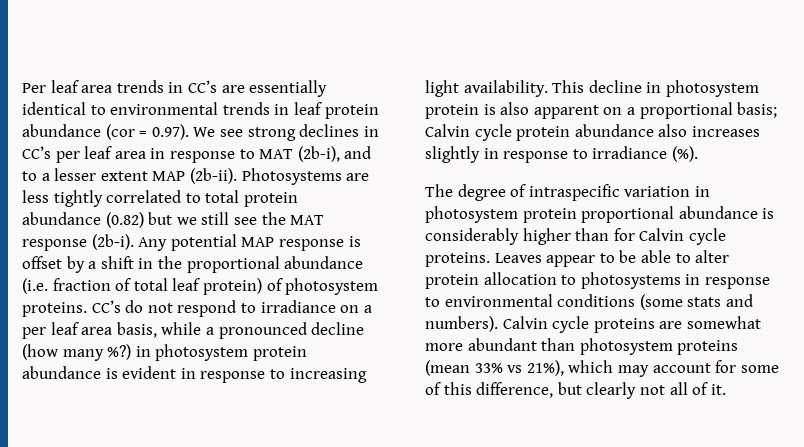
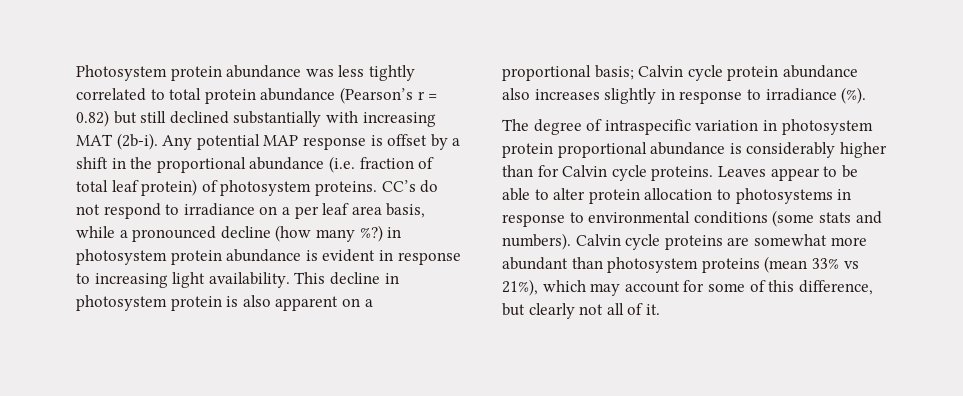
[22,80,328,97] [22,102,379,119] [22,124,379,141] [22,146,372,163] [22,168,370,185] Per leaf area trends in CC’s are essentially identical to environmental trends in leaf protein abundance (cor = 0.97). We see strong declines in CC’s per leaf area in response to MAT (2b-i), and to a lesser extent MAP (2b-ii). Photosystems are -> [76,65,334,81] Photosystem protein abundance was
[105,212,325,228] [22,239,87,251] (0.82) but we still see the MAT response -> [339,87,438,104] [76,110,436,127] [76,134,113,146] (Pearson’s r = 0.82) but still declined substantially with increasing MAT

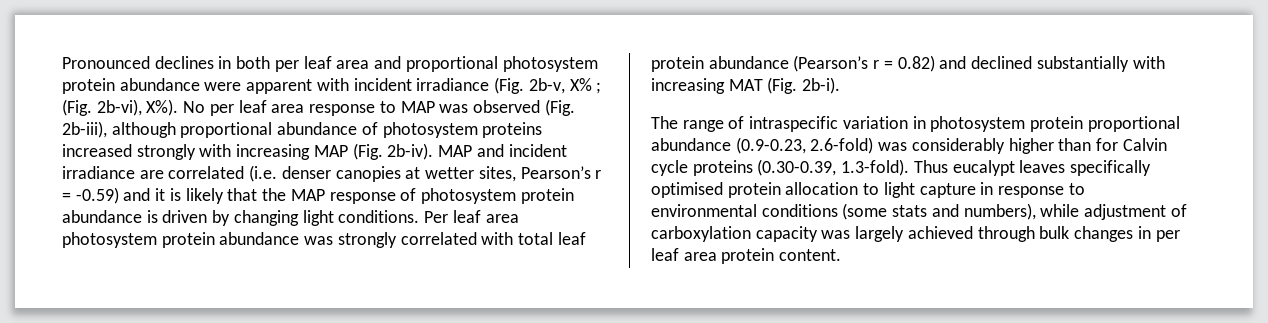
[76,65,415,81] [76,88,202,101] Photosystem protein abundance was less tightly correlated to total -> [62,56,598,72] [62,77,602,94] [62,99,575,116] [62,121,543,138] [62,143,567,160] [62,165,602,182] [62,187,574,204] [62,210,519,226] [62,232,586,248] Pronounced declines in both per leaf area and proportional photosystem protein abundance were apparent with incident irradiance (Fig. 2b-v, X% ; (Fig. 2b-vi), X%). No per leaf area response to MAP was observed (Fig. 2b-iii), although proportional abundance of photosystem proteins increased strongly with increasing MAP (Fig. 2b-iv). MAP and incident irradiance are correlated (i.e. denser canopies at wetter sites, Pearson’s r = -0.59) and it is likely that the MAP response of photosystem protein abundance is driven by changing light conditions. Per leaf area photosystem protein abundance was strongly correlated with total leaf
[113,111,167,124] but still -> [939,56,967,69] and
[116,133,461,150] [76,156,435,173] [76,179,439,196] [76,203,426,219] [76,225,402,242] [76,249,461,265] [76,272,399,288] [76,295,373,311] [502,65,858,81] [502,87,867,104] (2b-i). Any potential MAP response is offset by a shift in the proportional abundance (i.e. fraction of total leaf protein) of photosystem proteins. CC’s do not respond to irradiance on a per leaf area basis, while a pronounced decline (how many %?) in photosystem protein abundance is evident in response to increasing light availability. This decline in photosystem protein is also apparent on a proportional basis; Calvin cycle protein abundance also increases slightly in response to irradiance (%). -> [767,77,841,94] (Fig. 2b-i).
[533,119,582,135] degree -> [682,120,724,132] range
[729,143,742,154] is -> [735,137,908,154] (0.9-0.23, 2.6-fold) was
[651,165,858,181] [502,188,586,201] proteins. Leaves appear to be able to alter -> [692,159,1152,176] [651,182,723,198] proteins (0.30-0.39, 1.3-fold). Thus eucalypt leaves specifically optimised
[735,188,833,204] photosystems -> [883,182,976,198] light capture
[502,233,867,250] [502,256,859,273] [502,279,873,296] [502,303,660,319] numbers). Calvin cycle proteins are somewhat more abundant than photosystem proteins (mean 33% vs 21%), which may account for some of this difference, but clearly not all of it. -> [963,203,1187,220] [651,226,1180,242] [651,248,842,264] numbers), while adjustment of carboxylation capacity was largely achieved through bulk changes in per leaf area protein content.

